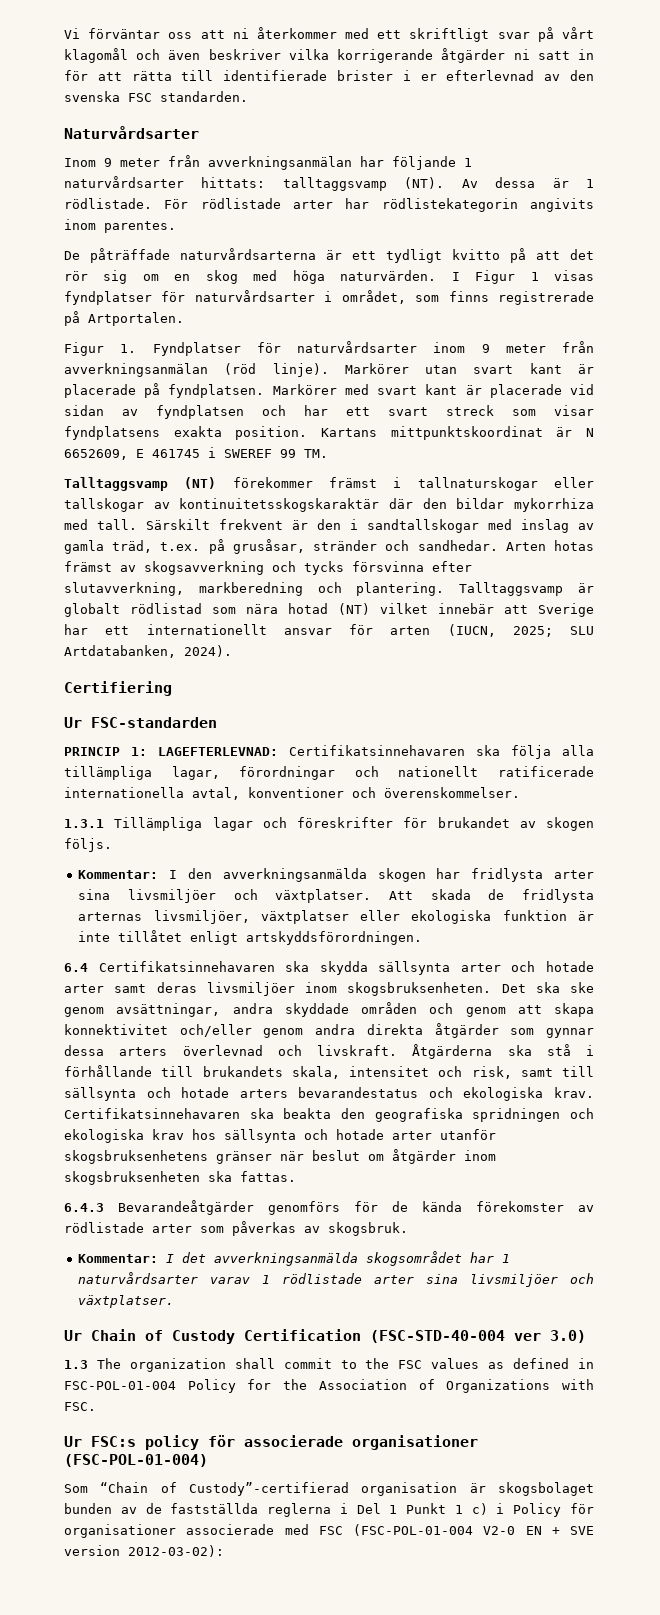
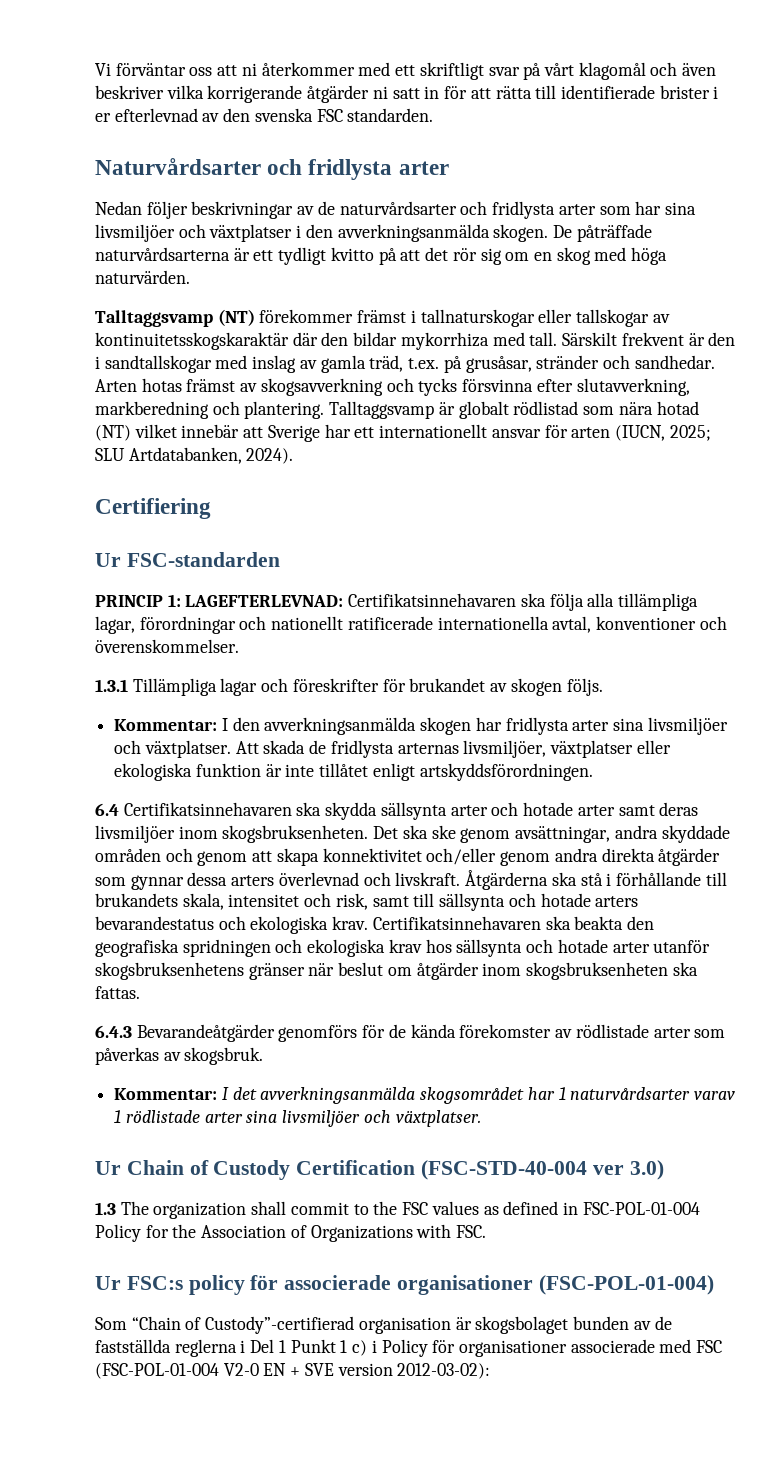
[64,155,472,170] [64,176,595,191] [64,198,594,212] [64,219,176,233] // Inom 9 meter från avverkningsanmälan har följande 1 naturvårdsarter hittats: talltaggsvamp (NT). Av dessa är 1 rödlistade. För rödlistade arter har rödlistekategorin angivits inom parentes. // -> [267,159,449,180] [95,201,696,219] [95,224,549,242] och fridlysta arter // Nedan följer beskrivningar av de naturvårdsarter och fridlysta arter som har sina livsmiljöer och växtplatser i den avverkningsanmälda skogen.
[451,270,594,284] [64,290,594,305] [64,311,184,326] [64,341,594,356] [64,363,594,377] [64,383,594,398] [64,405,594,419] [64,426,594,440] [64,447,328,460] I Figur 1 visas fyndplatser för naturvårdsarter i området, som finns registrerade på Artportalen. // Figur 1. Fyndplatser för naturvårdsarter inom 9 meter från avverkningsanmälan (röd linje). Markörer utan svart kant är placerade på fyndplatsen. Markörer med svart kant är placerade vid sidan av fyndplatsen och har ett svart streck som visar fyndplatsens exakta position. Kartans mittpunktskoordinat är N 6652609, E 461745 i SWEREF 99 TM. -> (190, 277) none

